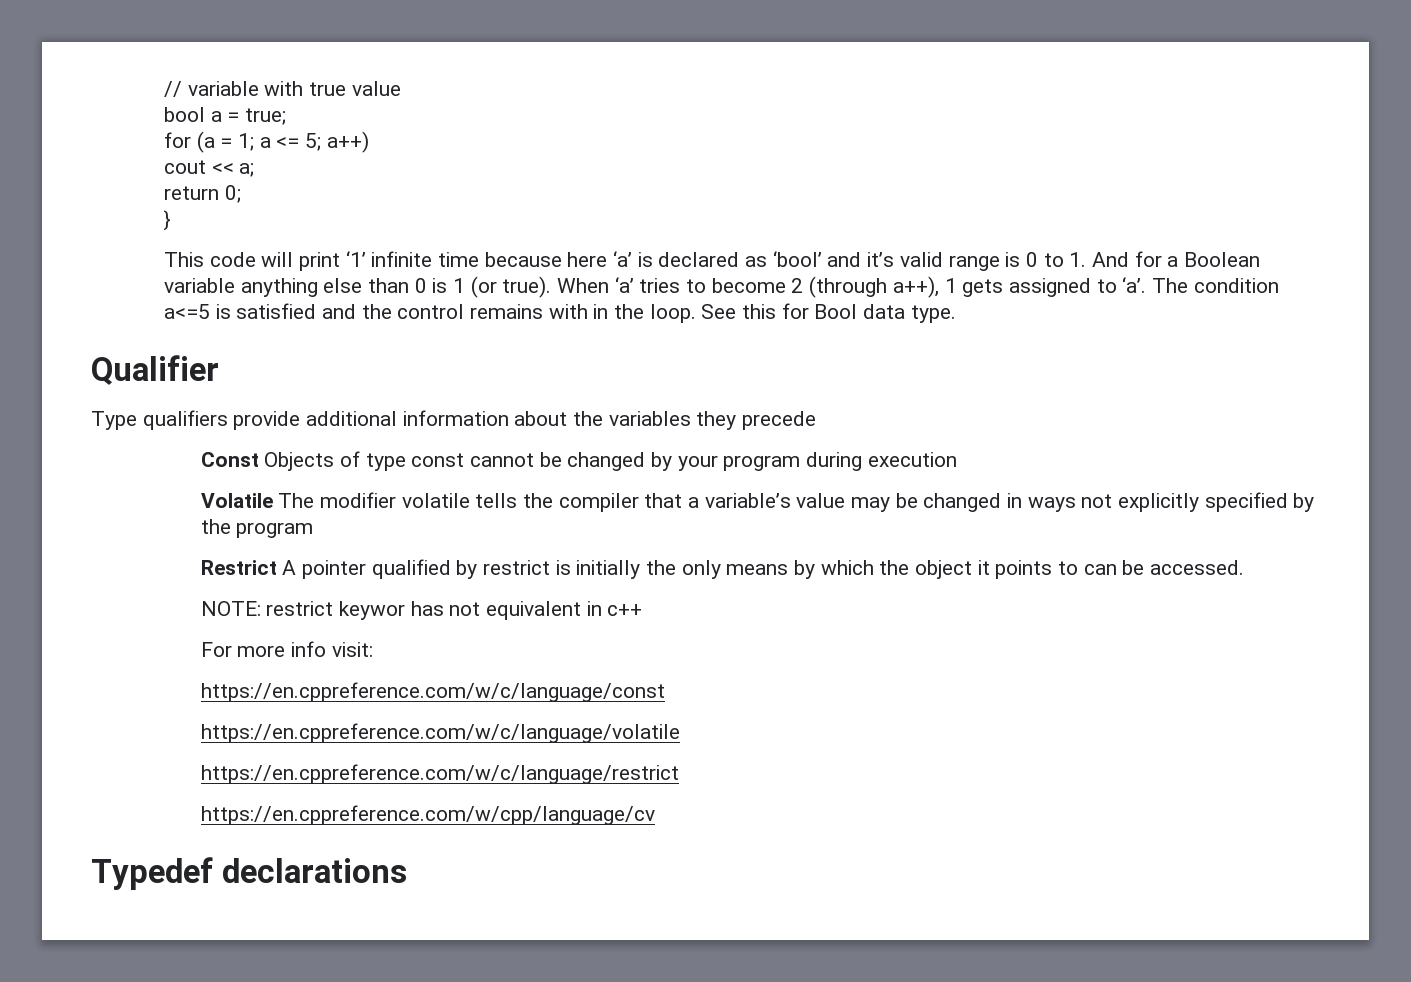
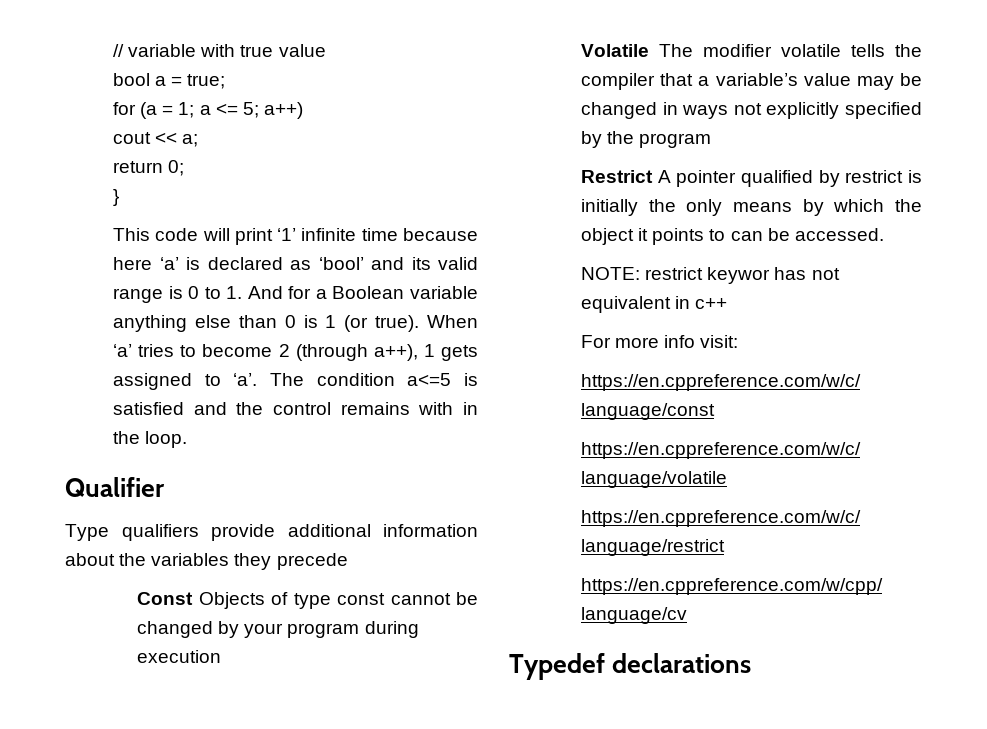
[867,252,895,267] it’s -> [411,257,431,270] its
[701,303,956,323] See this for Bool data type. -> (188, 439) none

